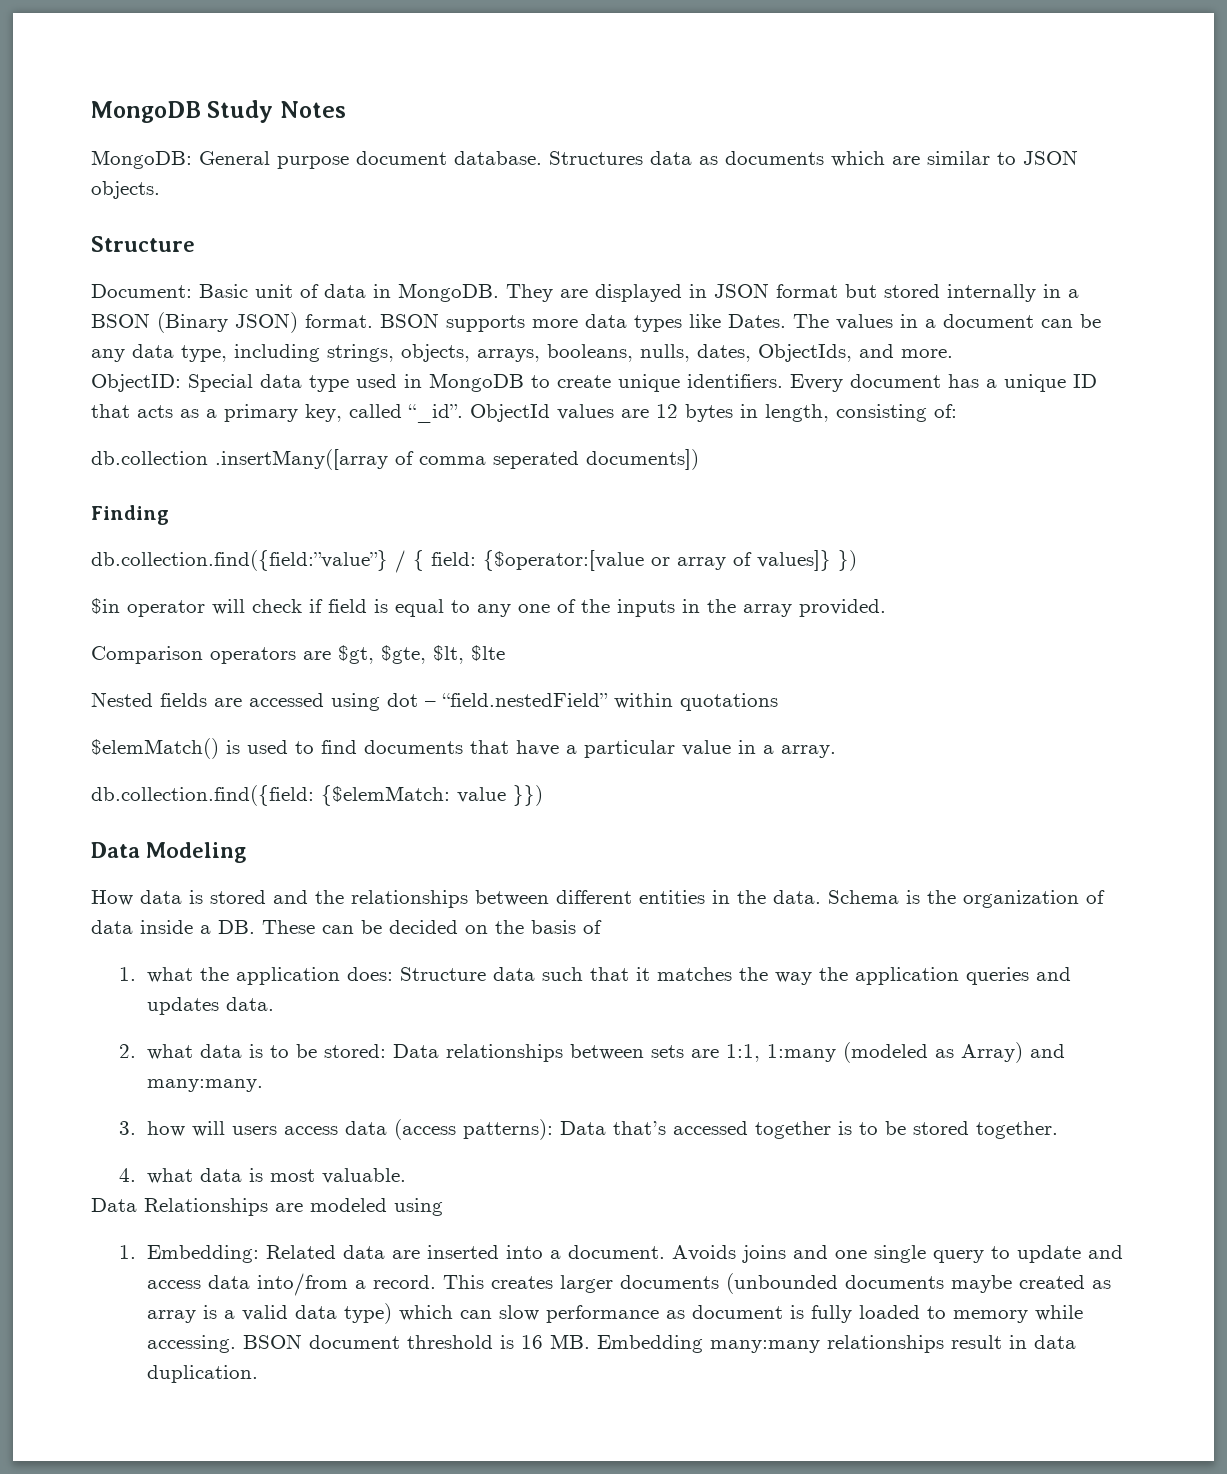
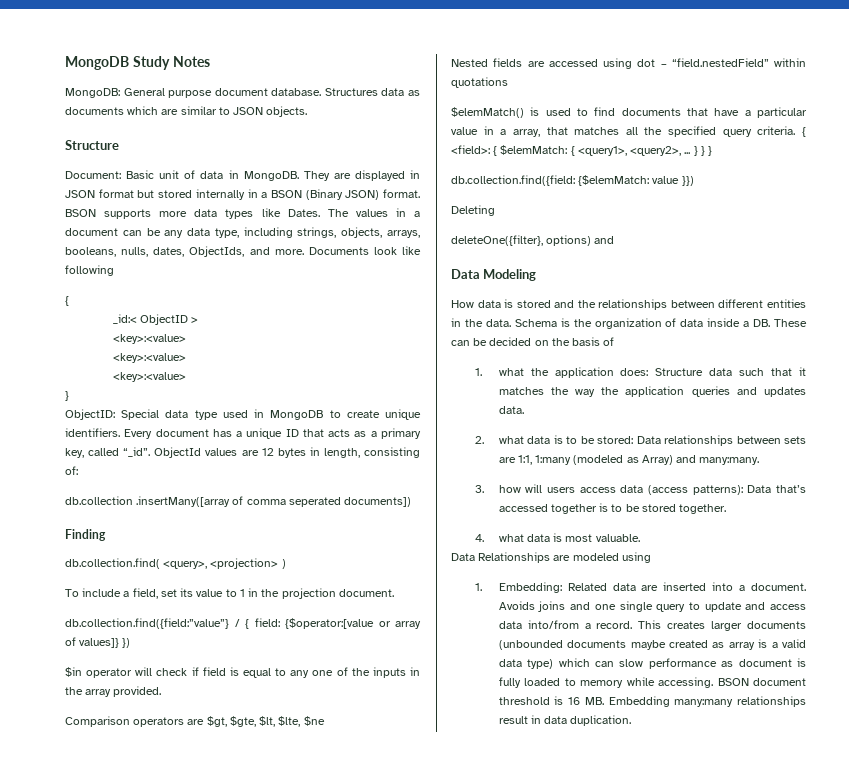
(953, 353) none -> [308,246,421,255] [65,265,114,276] [65,296,69,306] [112,314,199,325] [112,334,186,344] [112,353,186,363] [112,372,186,382] [65,391,69,401] Documents look like following // { // _id:< ObjectID > // <key>:<value> // <key>:<value> // <key>:<value> // }
(169, 515) none -> [65,558,286,569] [65,588,394,599] // db.collection.find( <query>, <projection> ) // To include a field, set its value to 1 in the projection document.
[471,645,505,661] $lte -> [278,716,325,727] $lte, $ne
[781,745,836,758] array. -> [512,126,806,137] [451,145,713,156] array, that matches all the specified query criteria. { <field>: { $elemMatch: { <query1>, <query2>, ... } } }
(543, 795) none -> [451,205,495,216] [451,235,615,246] // Deleting // deleteOne({filter}, options) and

